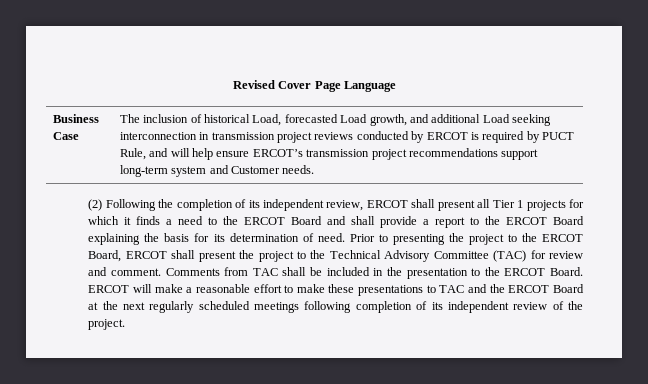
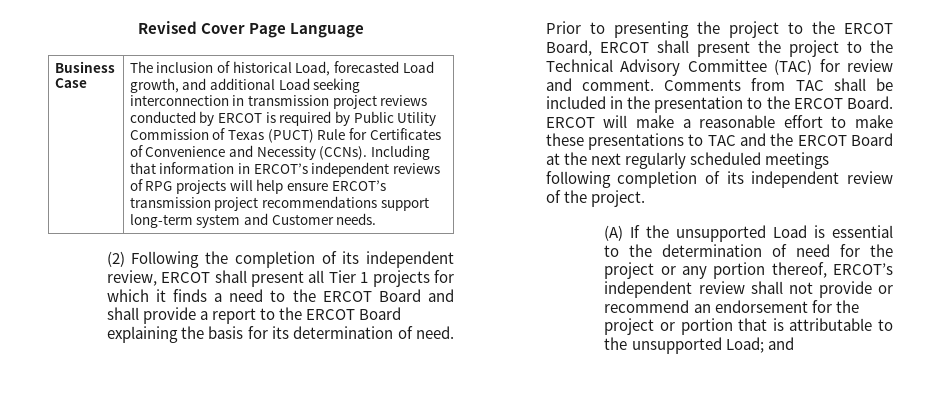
[542,132,575,140] [119,148,169,160] PUCT Rule, and -> [353,111,437,126] [129,128,441,143] [129,145,431,160] [129,162,441,177] [129,179,227,194] Public Utility Commission of Texas (PUCT) Rule for Certificates of Convenience and Necessity (CCNs). Including that information in ERCOT’s independent reviews of RPG projects
(126, 324) none -> [604,225,893,242] [604,244,893,257] [604,262,893,279] [604,281,893,298] [604,300,859,313] [604,318,893,335] [604,337,794,354] // (A) If the unsupported Load is essential to the determination of need for the project or any portion thereof, ERCOT’s independent review shall not provide or recommend an endorsement for the project or portion that is attributable to the unsupported Load; and

